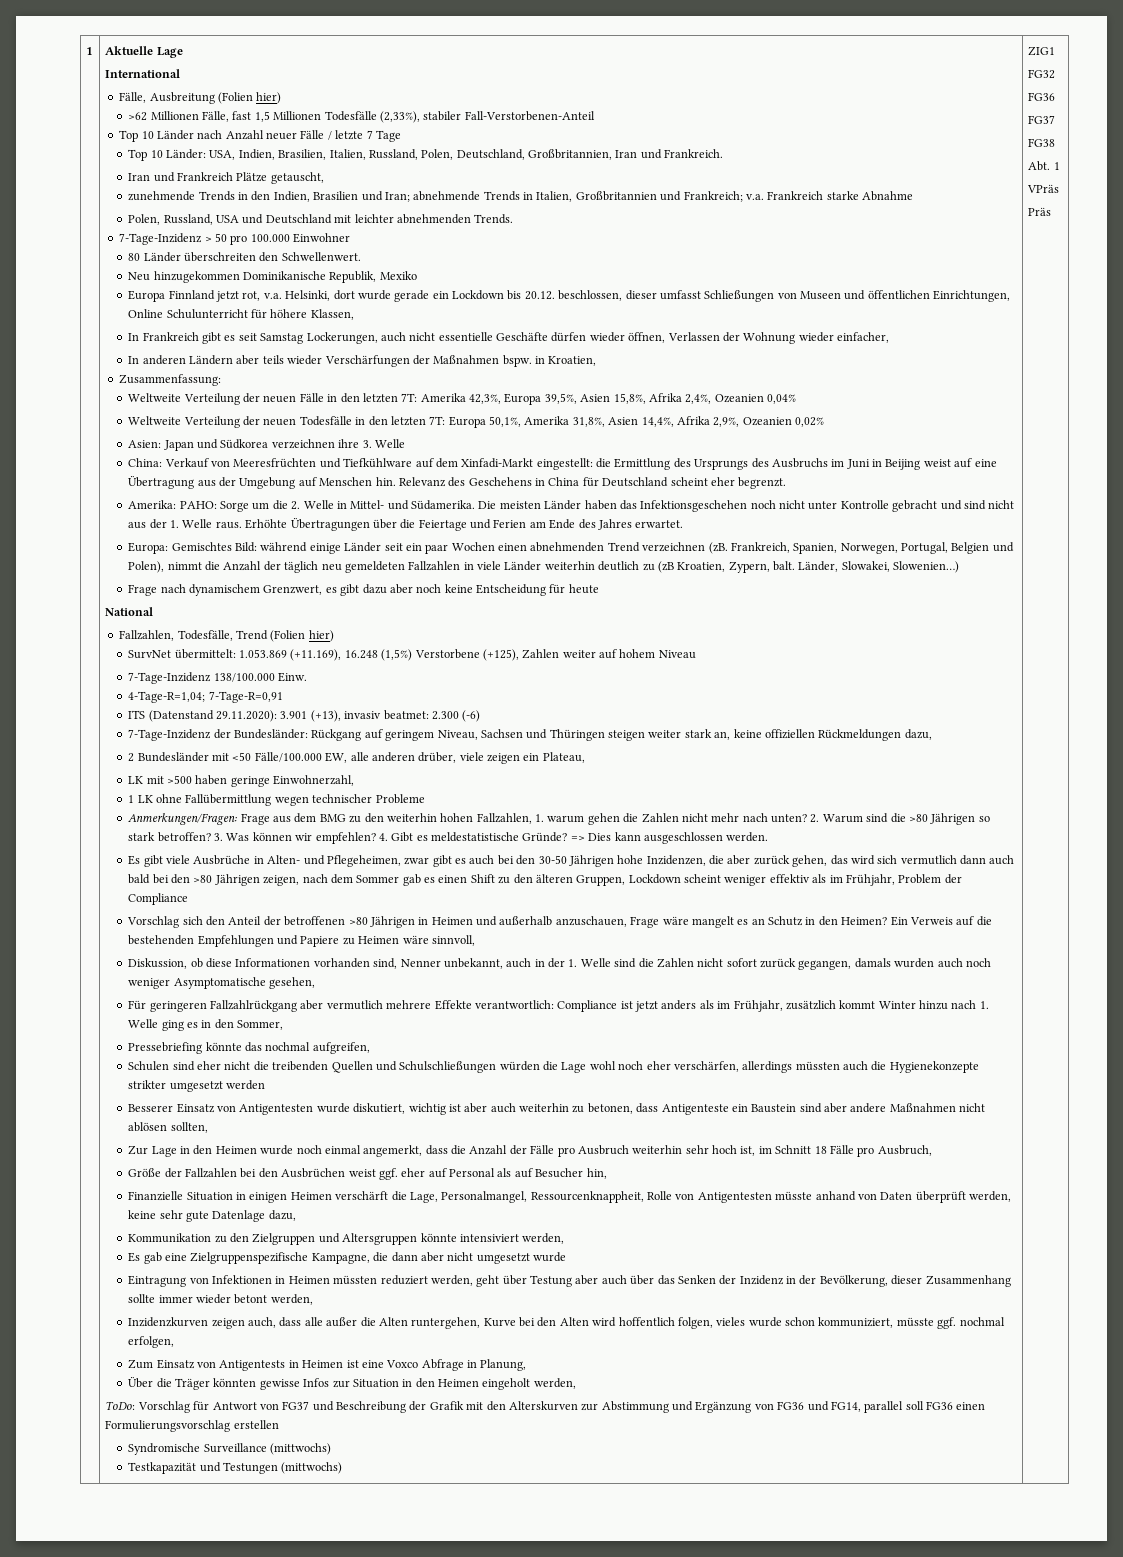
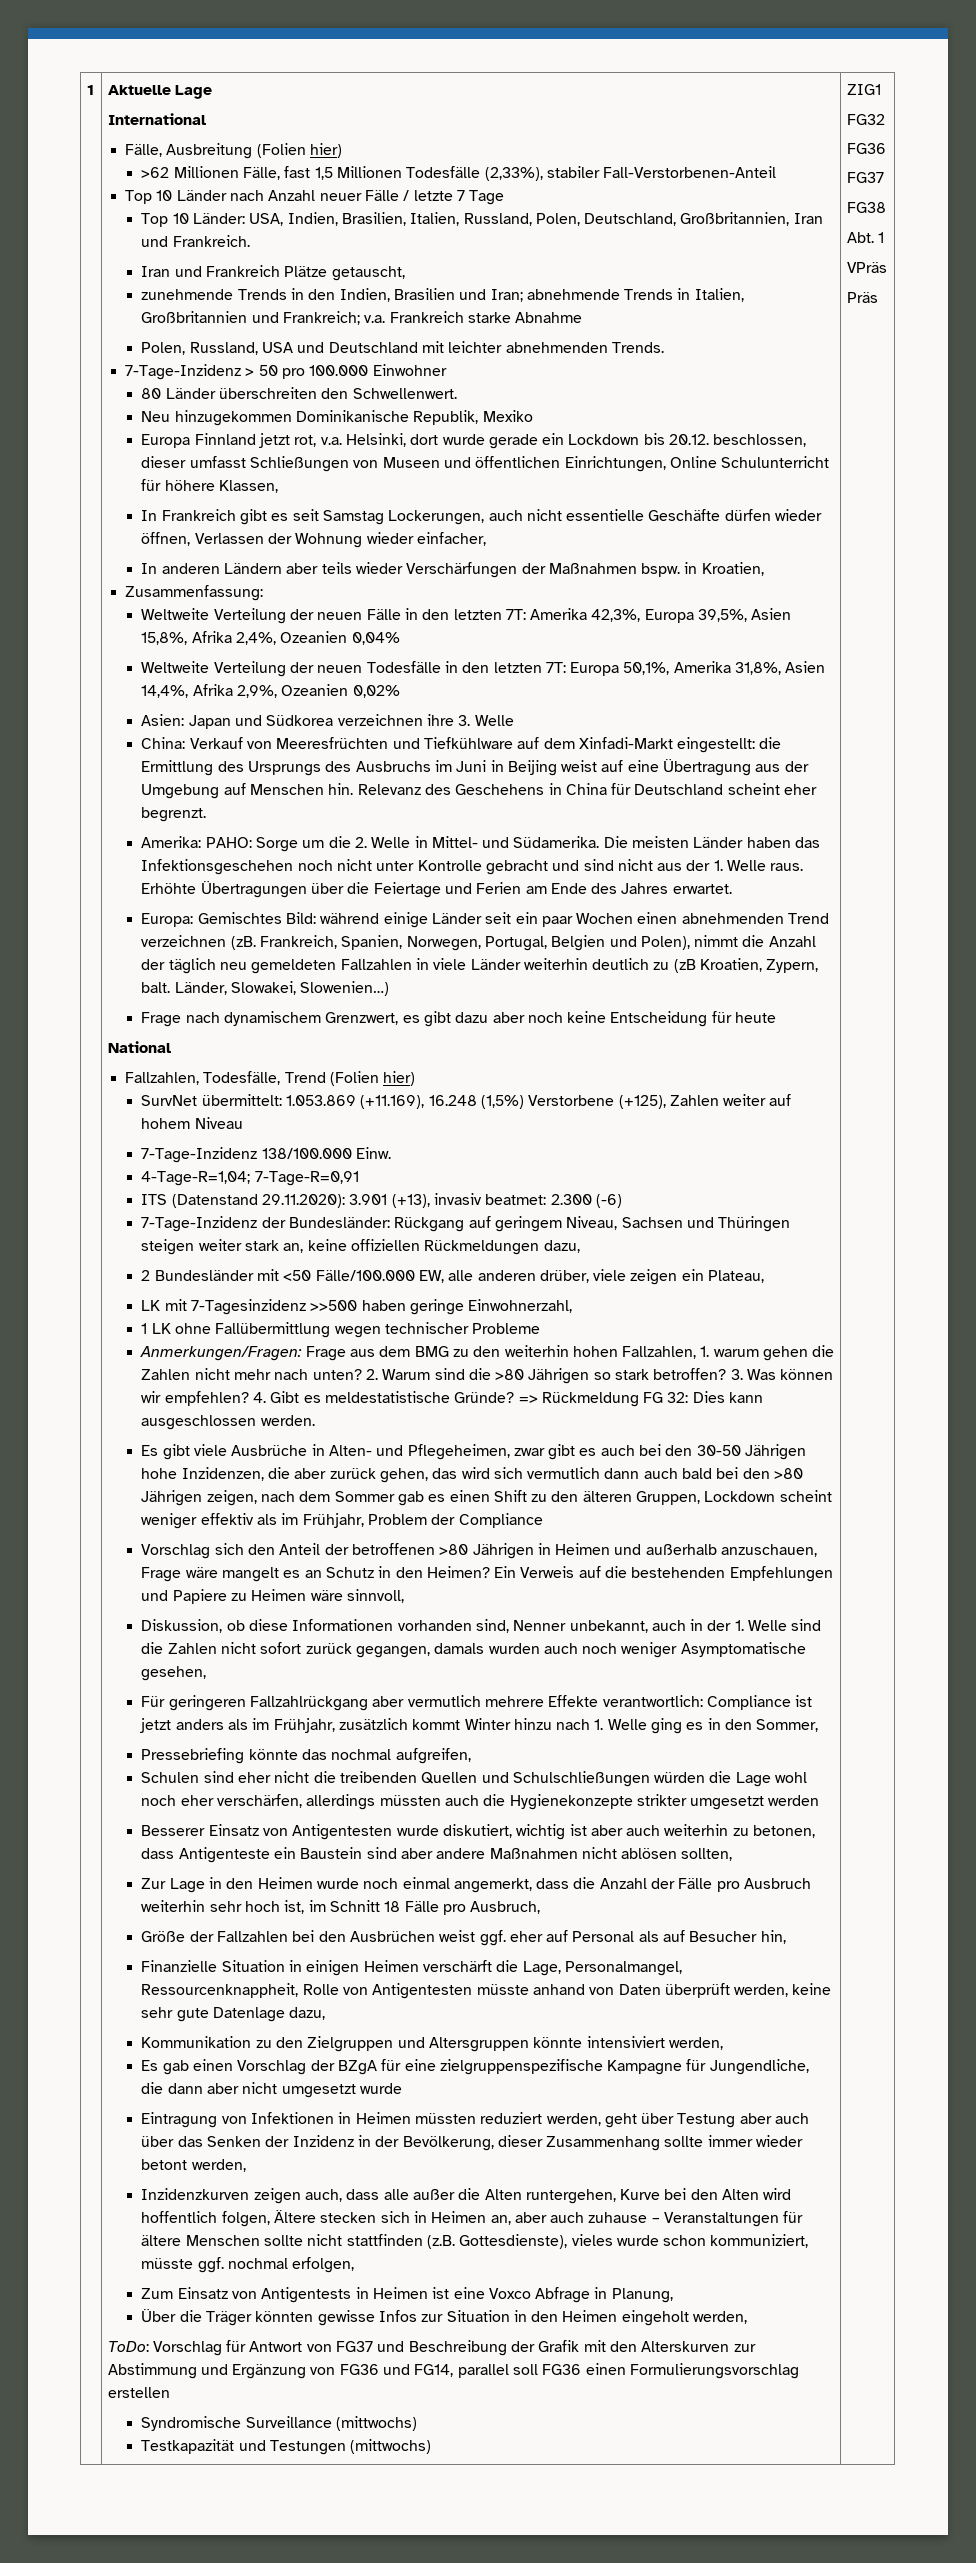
[166,775,192,784] >500 -> [190,1299,358,1315] 7-Tagesinzidenz >>500
(585, 838) none -> [541,1392,689,1407] Rückmeldung FG 32:
[164,1252,370,1264] eine Zielgruppenspezifische Kampagne, -> [192,2059,809,2075] einen Vorschlag der BZgA für eine zielgruppenspezifische Kampagne für Jungendliche,
(713, 1323) none -> [273,2210,804,2227] [141,2234,568,2249] Ältere stecken sich in Heimen an, aber auch zuhause – Veranstaltungen für ältere Menschen sollte nicht stattfinden (z.B. Gottesdienste),

